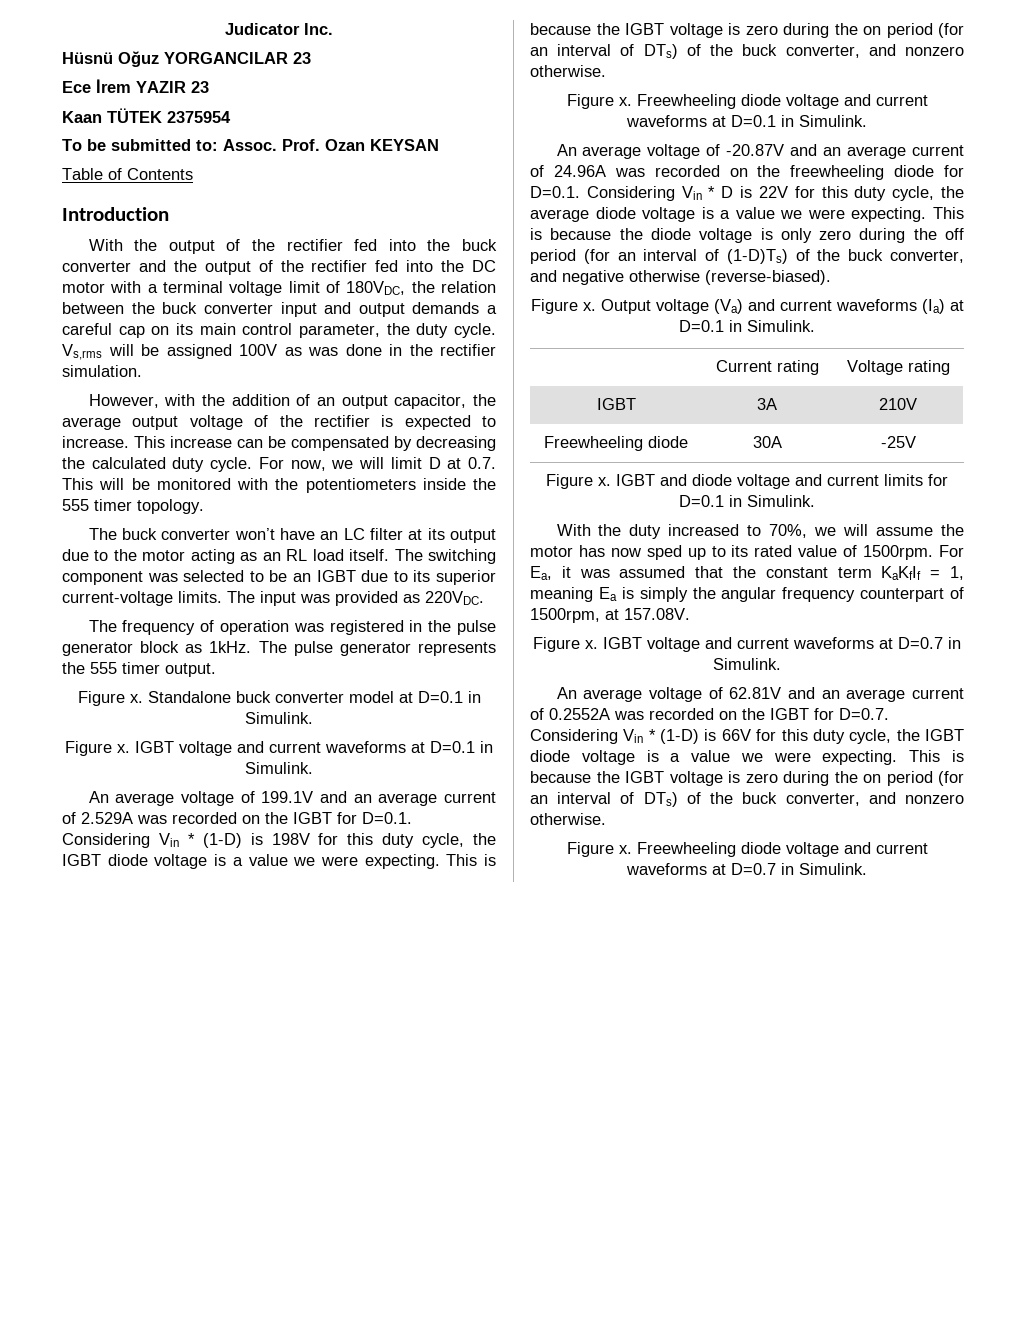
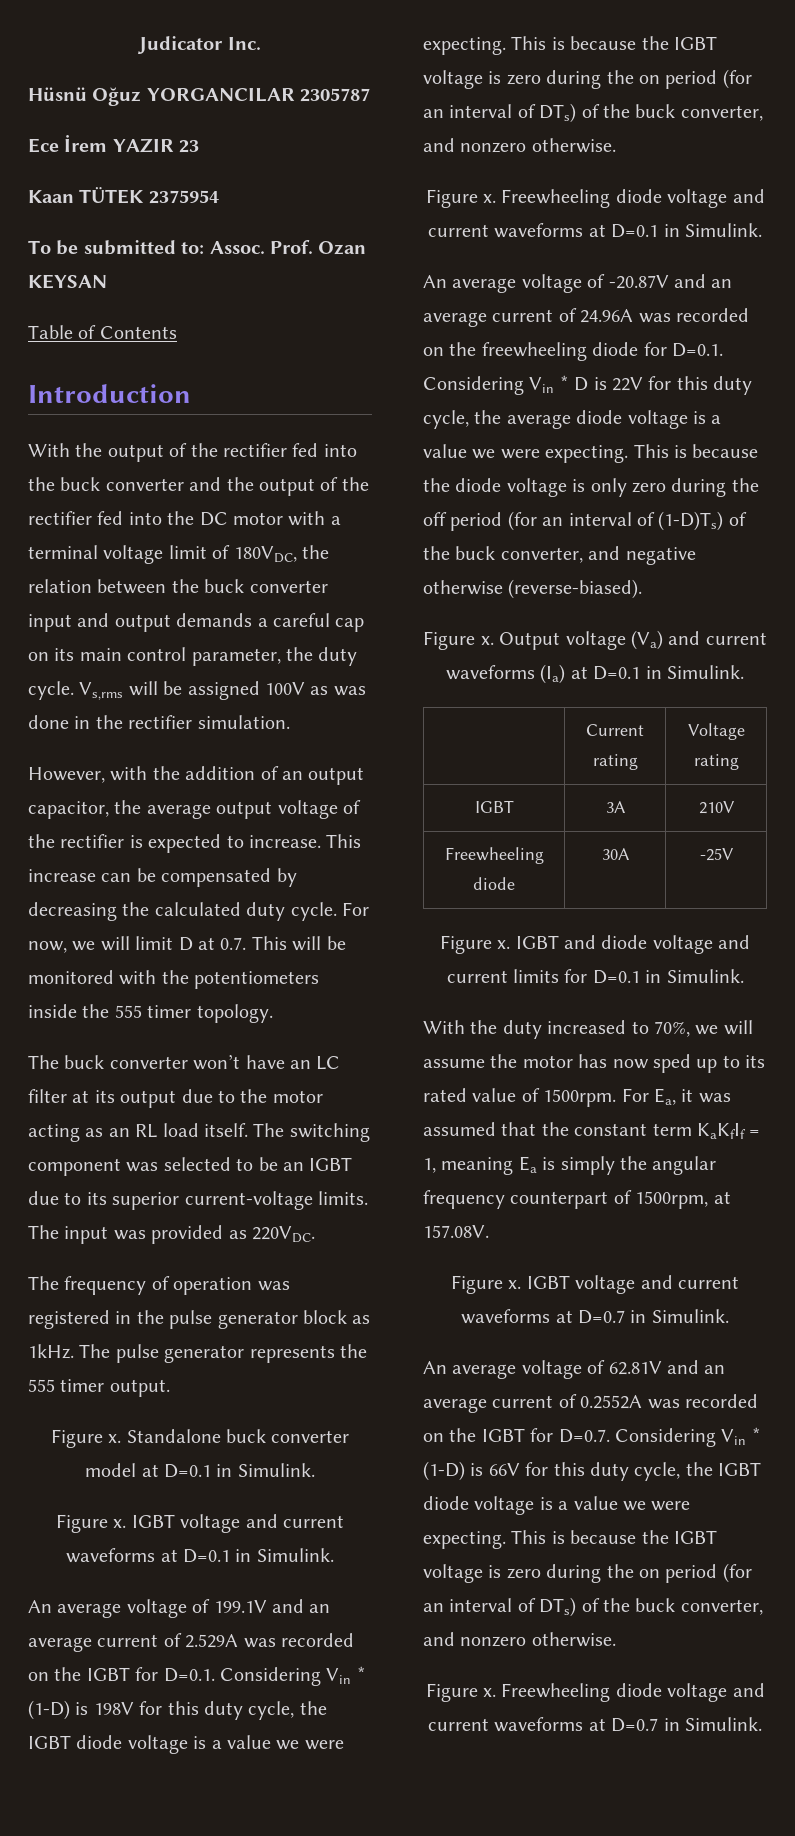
[293,52,311,64] 23 -> [300,88,371,102] 2305787

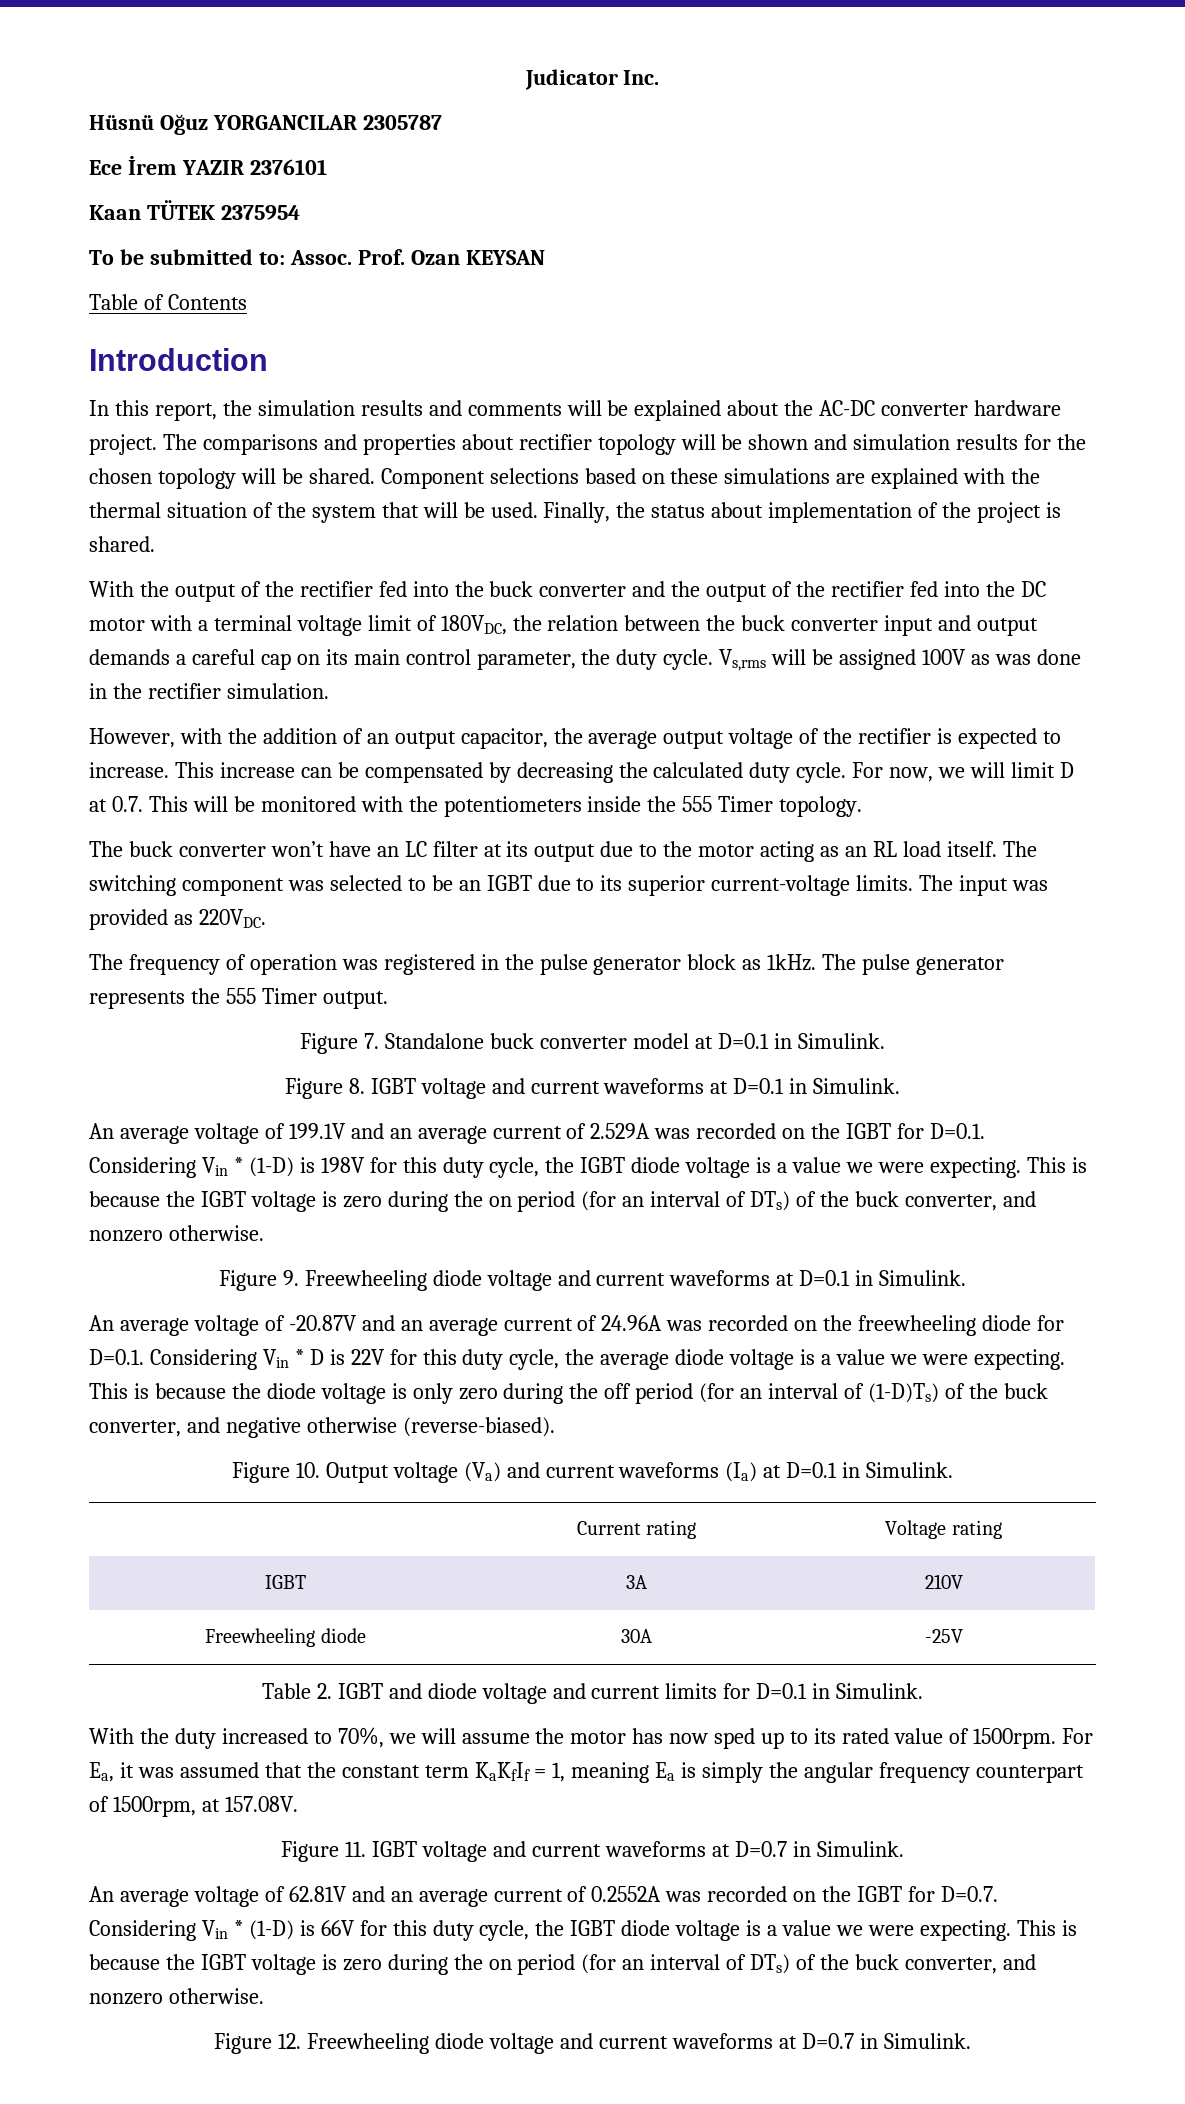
[179,140,200,153] 23 -> [249,159,327,175] 2376101
(191, 393) none -> [89,400,1062,421] [89,434,1087,455] [89,468,1041,489] [89,502,1061,523] [89,536,155,552] // In this report, the simulation results and comments will be explained about the AC-DC converter hardware project. The comparisons and properties about rectifier topology will be shown and simulation results for the chosen topology will be shared. Component selections based on these simulations are explained with the thermal situation of the system that will be used. Finally, the status about implementation of the project is shared.
[147,1005,192,1018] timer -> [718,796,774,812] Timer
[60,1379,105,1392] timer -> [261,988,317,1004] Timer
[108,1434,122,1443] x. -> [364,1033,380,1049] 7.
[113,1519,127,1528] x. -> [348,1078,365,1094] 8.
[482,194,496,203] x. -> [282,1270,299,1286] 9.
[480,636,494,645] x. -> [295,1462,320,1478] 10.
[439,935,511,954] Figure x. -> [261,1683,332,1699] Table 2.
[508,1280,522,1289] x. -> [345,1841,367,1857] 11.
[482,1688,496,1697] x. -> [278,2033,302,2049] 12.

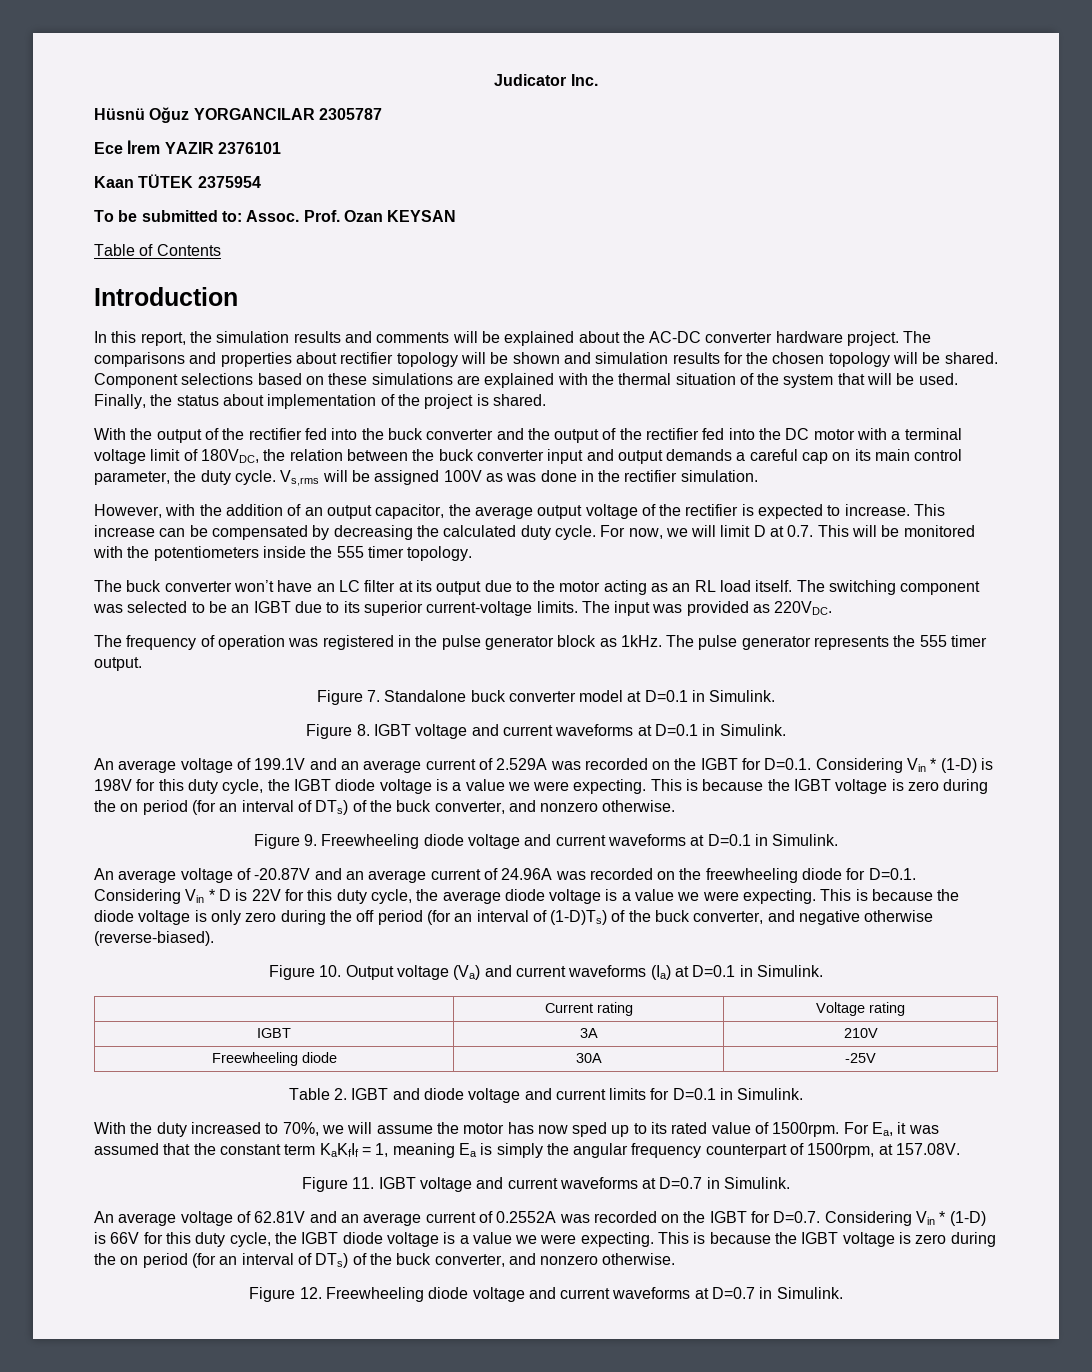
[718,796,774,812] Timer -> [367,546,404,558] timer
[261,988,317,1004] Timer -> [951,635,988,647] timer

